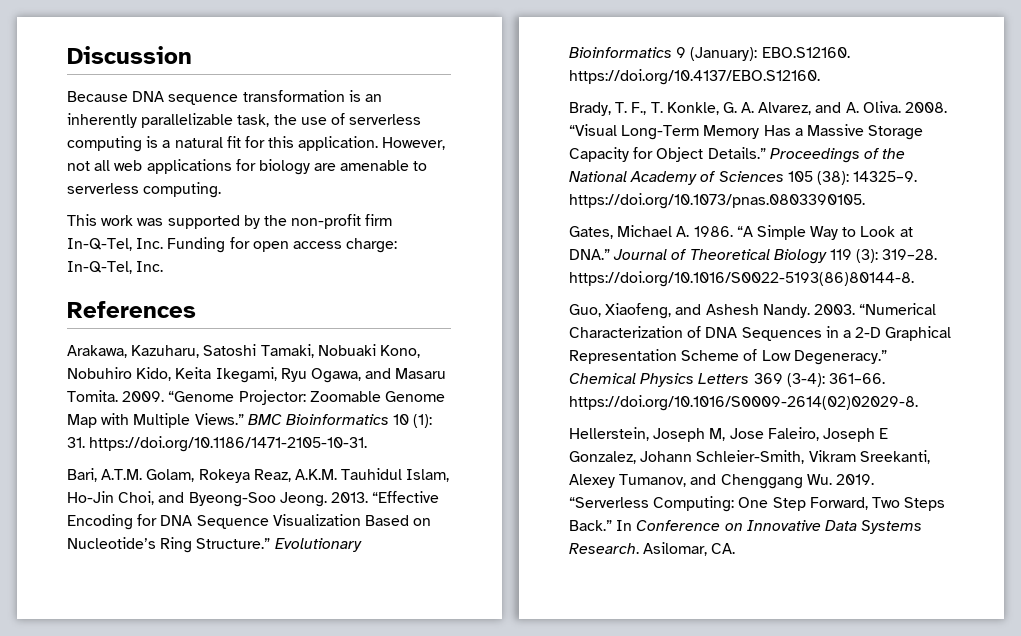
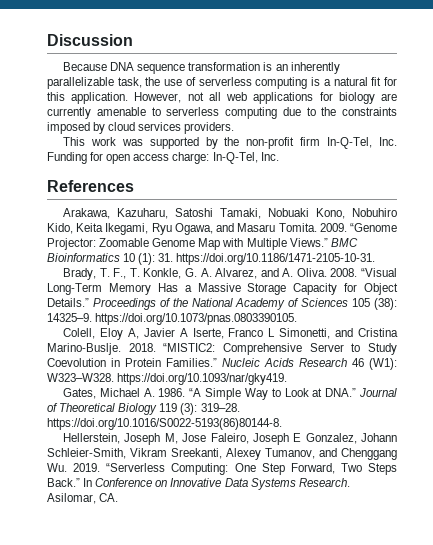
(337, 167) none -> [47,107,91,119] currently
[143,182,222,198] computing. -> [225,107,397,119] [47,122,235,134] computing due to the constraints imposed by cloud services providers.
[67,468,450,483] [67,491,440,507] [67,514,432,530] [67,537,362,553] [569,47,850,61] [569,69,820,85] // Bari, A.T.M. Golam, Rokeya Reaz, A.K.M. Tauhidul Islam, Ho-Jin Choi, and Byeong-Soo Jeong. 2013. “Effective Encoding for DNA Sequence Visualization Based on Nucleotide’s Ring Structure.” Evolutionary Bioinformatics 9 (January): EBO.S12160. https://doi.org/10.4137/EBO.S12160. -> (376, 259) none
(865, 201) none -> [63,328,398,340] [47,343,398,355] [47,358,397,370] [47,373,288,385] // Colell, Eloy A, Javier A Iserte, Franco L Simonetti, and Cristina Marino-Buslje. 2018. “MISTIC2: Comprehensive Server to Study Coevolution in Protein Families.” Nucleic Acids Research 46 (W1): W323–W328. https://doi.org/10.1093/nar/gky419.
[569,303,937,319] [569,326,952,341] [569,349,887,365] [569,373,885,387] [569,395,918,411] // Guo, Xiaofeng, and Ashesh Nandy. 2003. “Numerical Characterization of DNA Sequences in a 2-D Graphical Representation Scheme of Low Degeneracy.” Chemical Physics Letters 369 (3-4): 361–66. https://doi.org/10.1016/S0009-2614(02)02029-8. -> (282, 424) none

